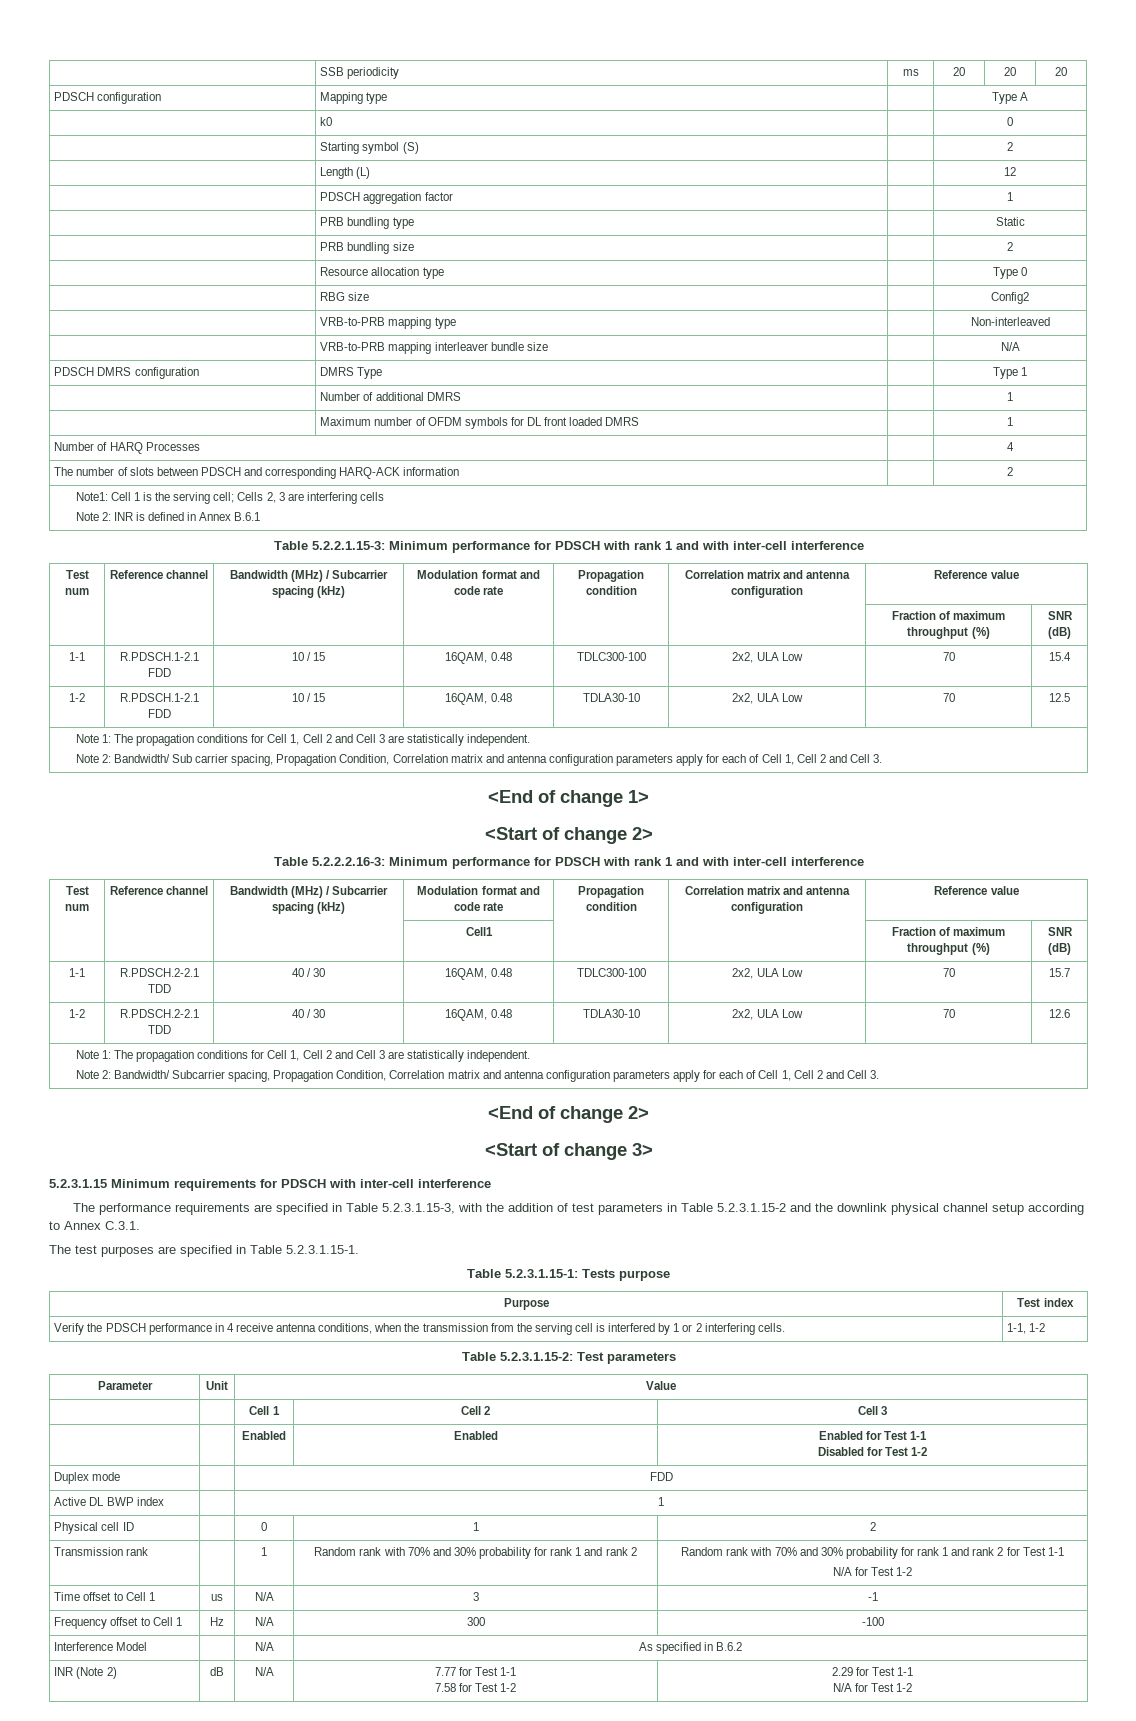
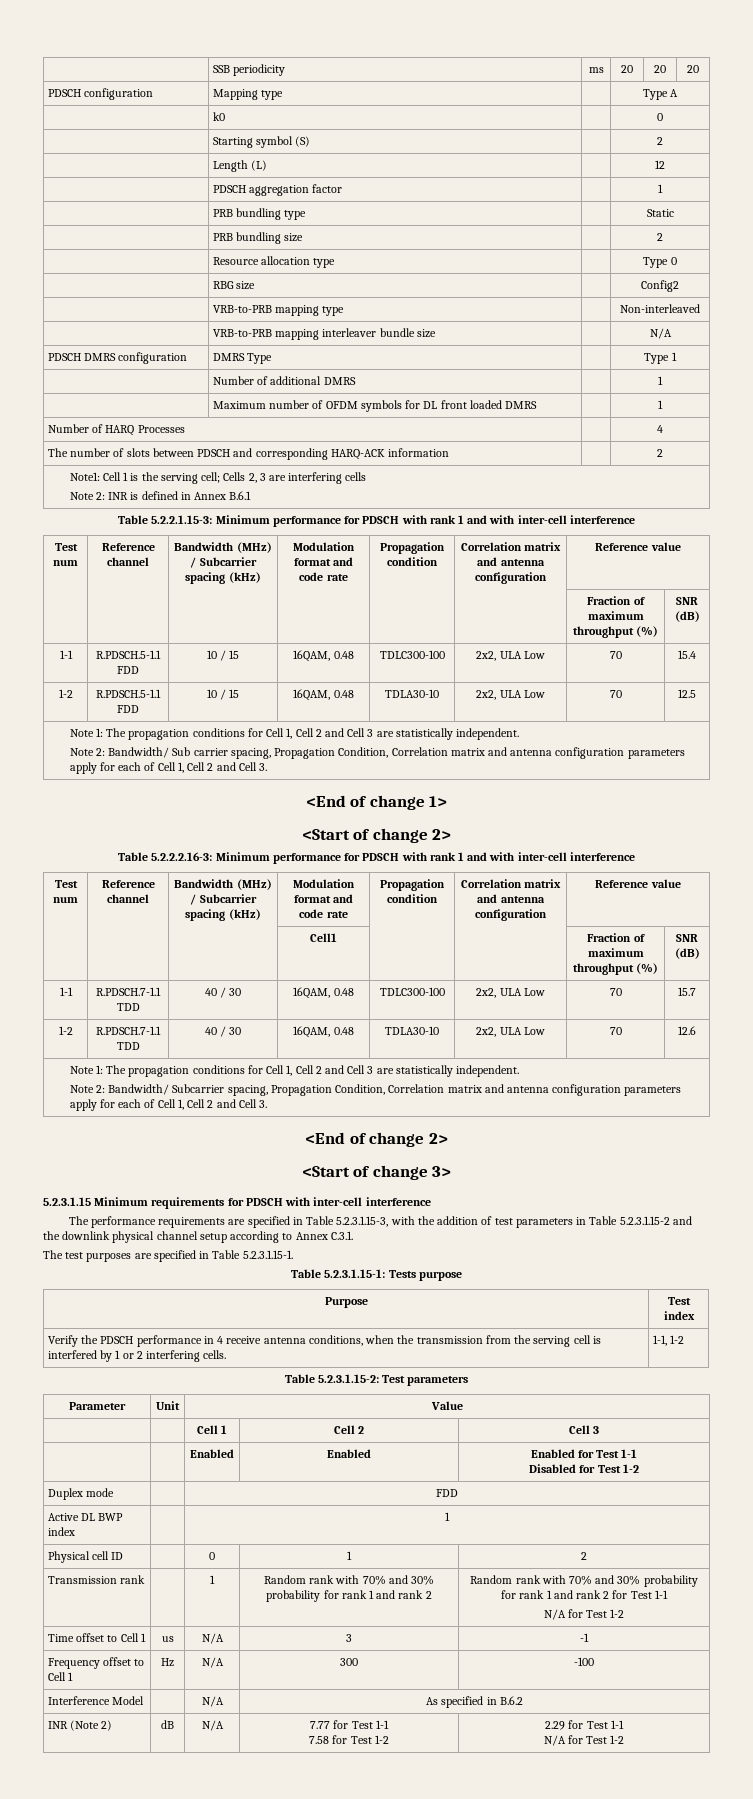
[119,652,199,661] R.PDSCH.1-2.1 -> [96,650,161,659] R.PDSCH.5-1.1
[119,693,199,702] R.PDSCH.1-2.1 -> [96,689,161,698] R.PDSCH.5-1.1
[119,968,199,977] R.PDSCH.2-2.1 -> [96,987,161,996] R.PDSCH.7-1.1
[119,1009,199,1018] R.PDSCH.2-2.1 -> [96,1026,161,1035] R.PDSCH.7-1.1

